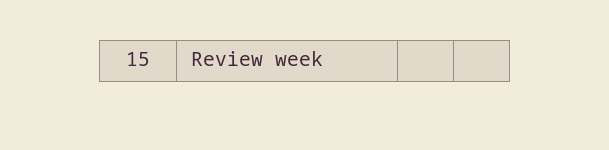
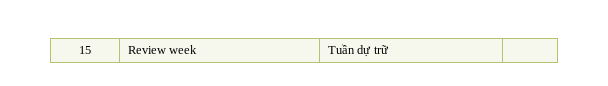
(323, 58) none -> [327,44,389,57] Tuần dự trữ

